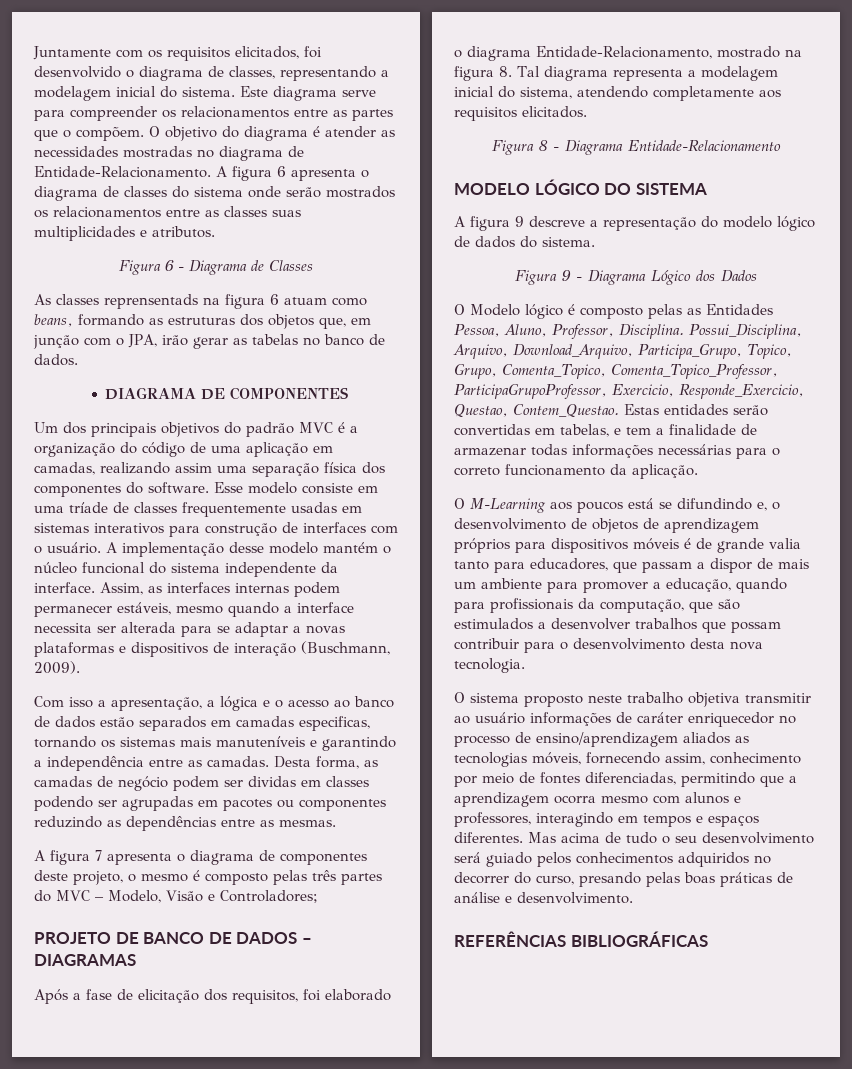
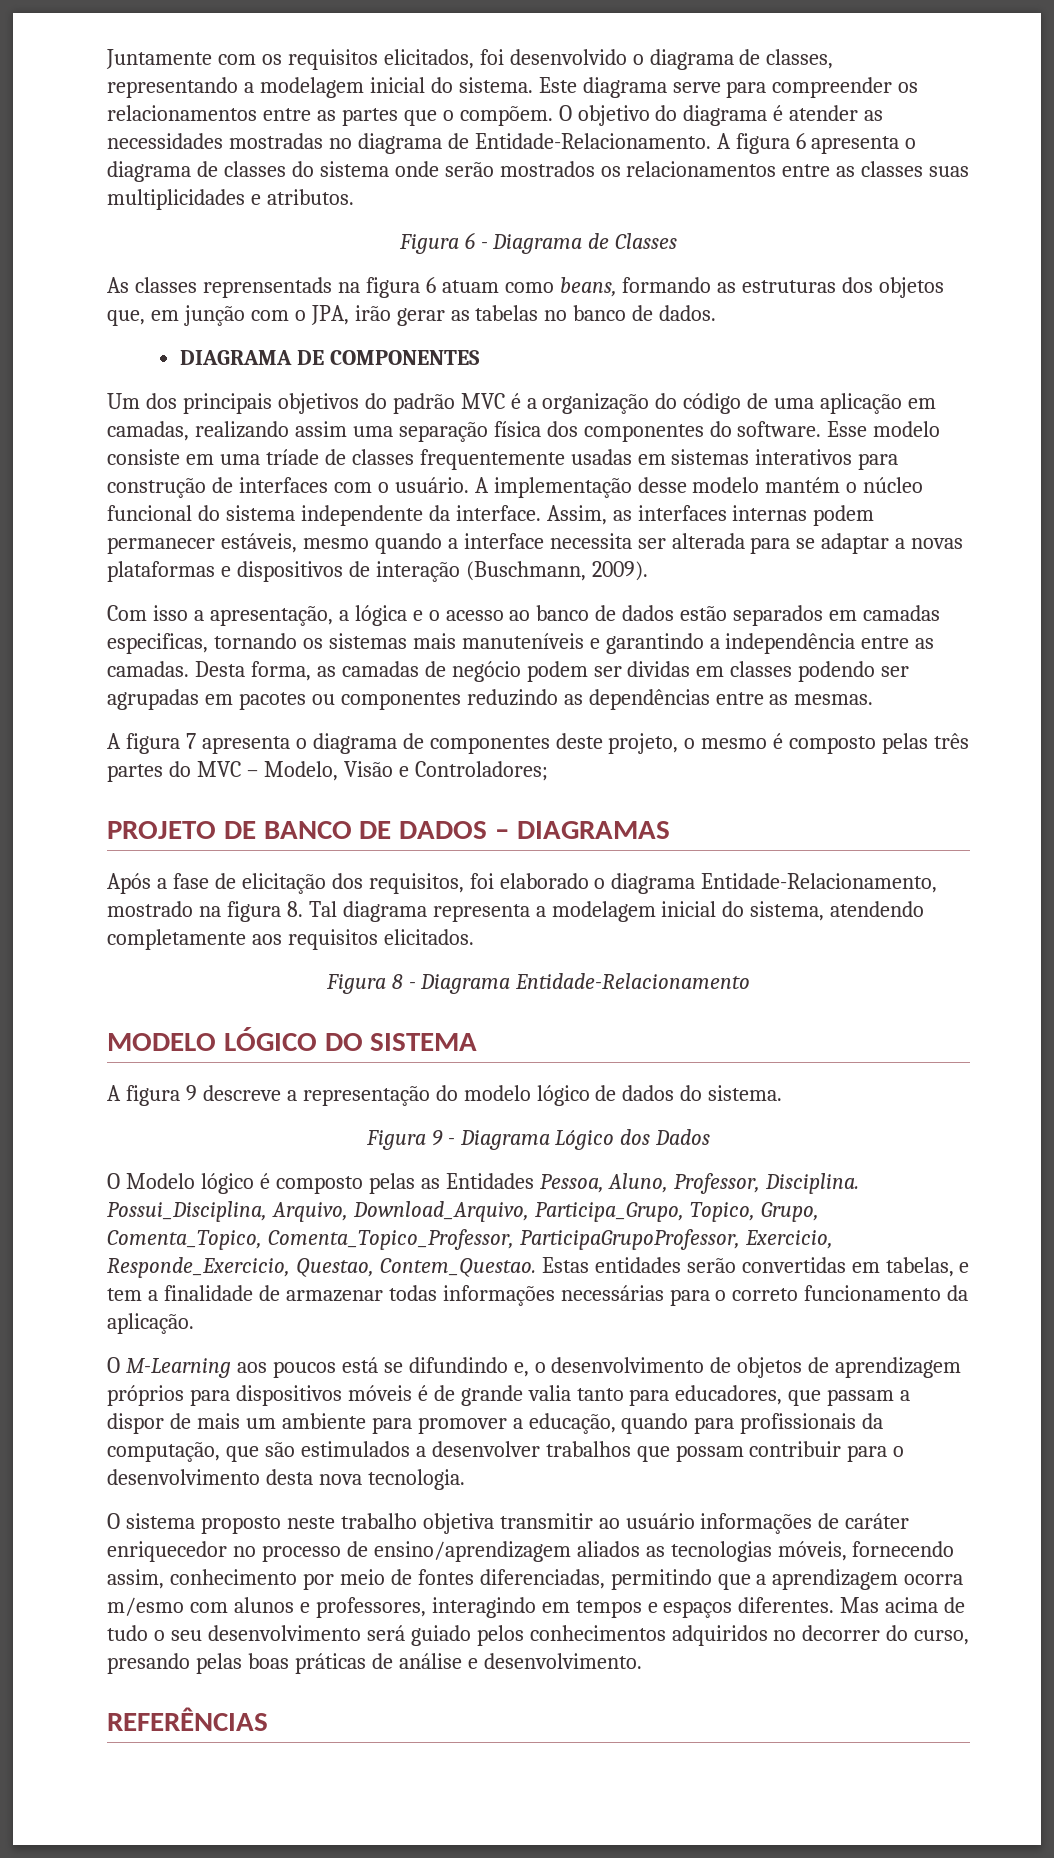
[601,796,648,804] mesmo -> [107,1597,184,1616] m/esmo
[570,931,708,947] BIBLIOGRÁFICAS -> (268, 1719) none

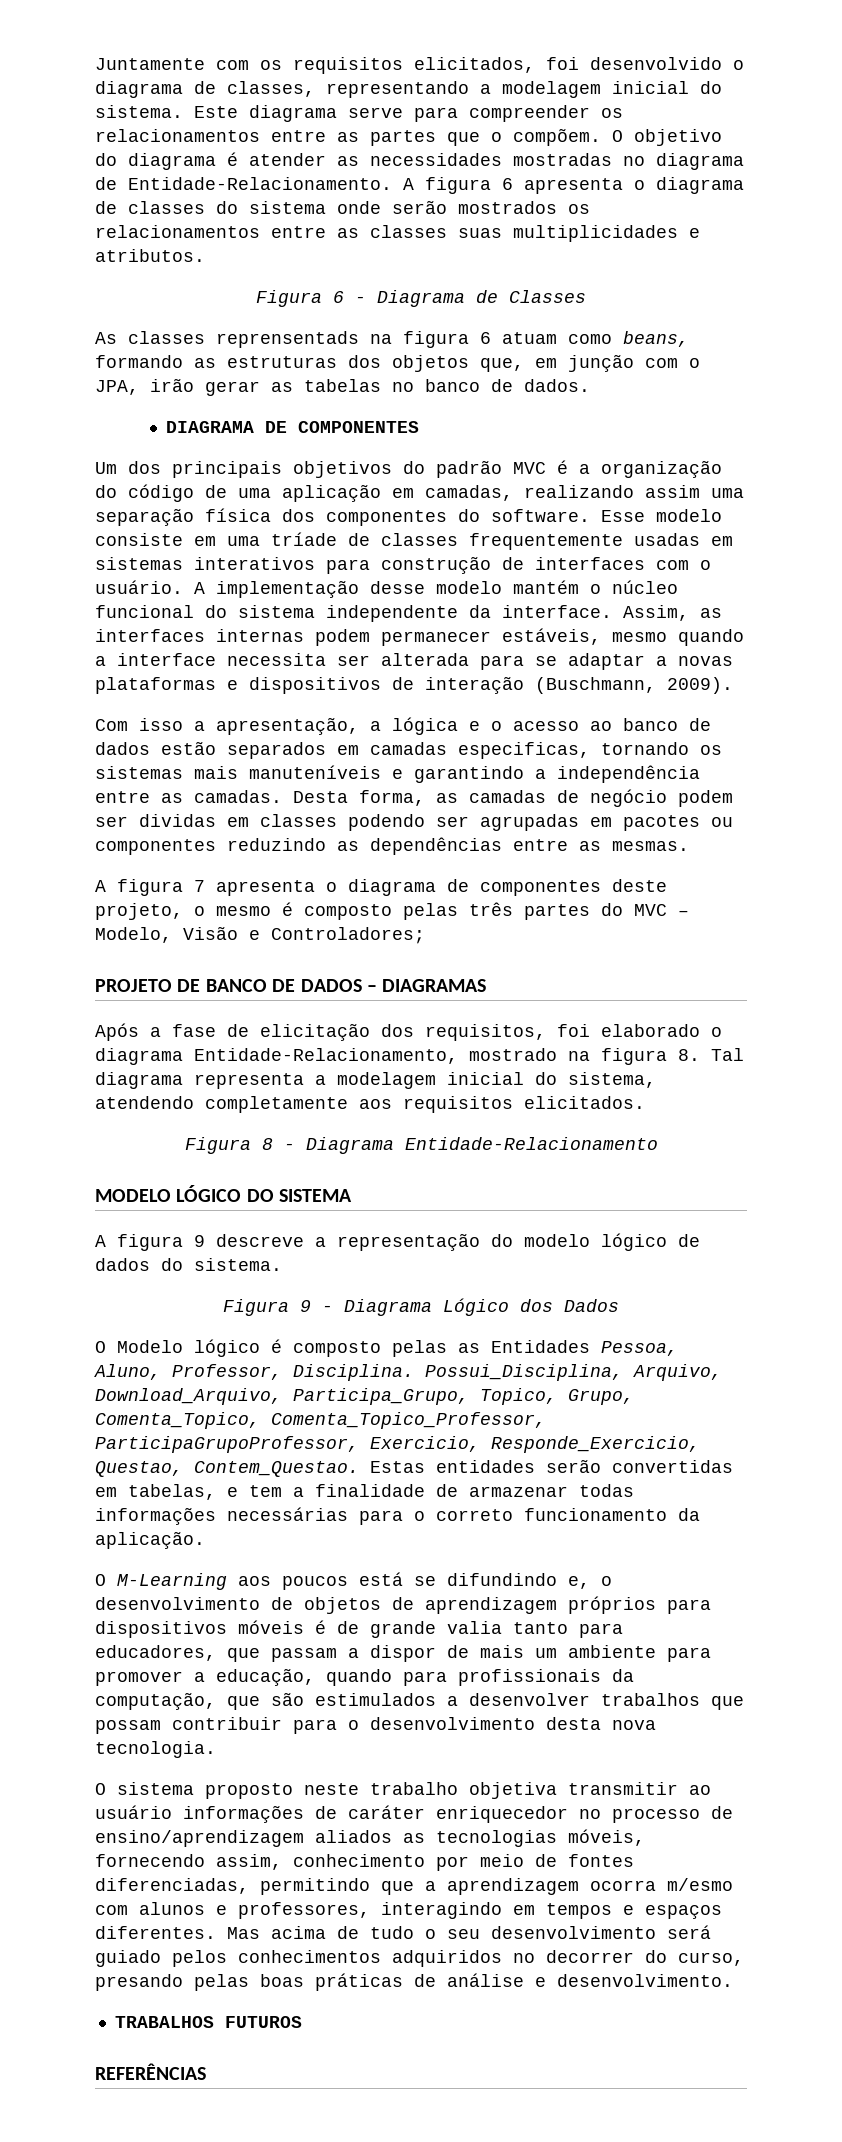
(642, 1661) none -> [114,2016,302,2028] // TRABALHOS FUTUROS

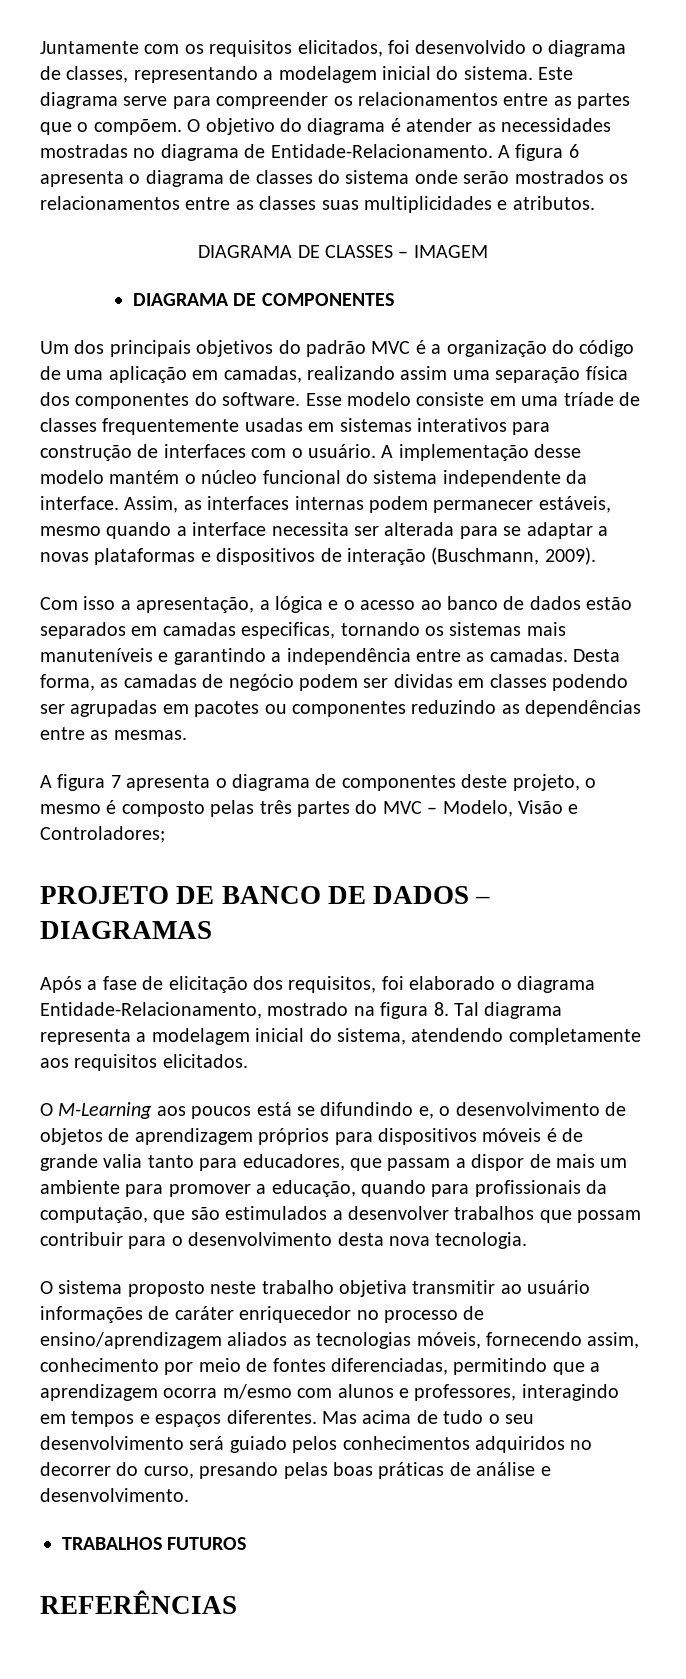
[256,290,586,307] [95,331,689,348] [95,354,700,372] [95,378,590,396] Figura 6 - Diagrama de Classes // As classes reprensentads na figura 6 atuam como beans, formando as estruturas dos objetos que, em junção com o JPA, irão gerar as tabelas no banco de dados. -> [198,245,488,258] DIAGRAMA DE CLASSES – IMAGEM
[184,1137,658,1154] [95,1185,353,1202] [95,1233,700,1251] [95,1258,282,1271] [223,1298,619,1316] [95,1339,678,1357] [94,1364,722,1381] [95,1388,634,1405] [95,1412,546,1429] [95,1436,700,1453] [95,1459,733,1477] [95,1484,634,1500] [95,1507,700,1525] [95,1531,205,1549] // Figura 8 - Diagrama Entidade-Relacionamento // MODELO LÓGICO DO SISTEMA // A figura 9 descreve a representação do modelo lógico de dados do sistema. // Figura 9 - Diagrama Lógico dos Dados // O Modelo lógico é composto pelas as Entidades Pessoa, Aluno, Professor, Disciplina. Possui_Disciplina, Arquivo, Download_Arquivo, Participa_Grupo, Topico, Grupo, Comenta_Topico, Comenta_Topico_Professor, ParticipaGrupoProfessor, Exercicio, Responde_Exercicio, Questao, Contem_Questao. Estas entidades serão convertidas em tabelas, e tem a finalidade de armazenar todas informações necessárias para o correto funcionamento da aplicação. -> (248, 1061) none

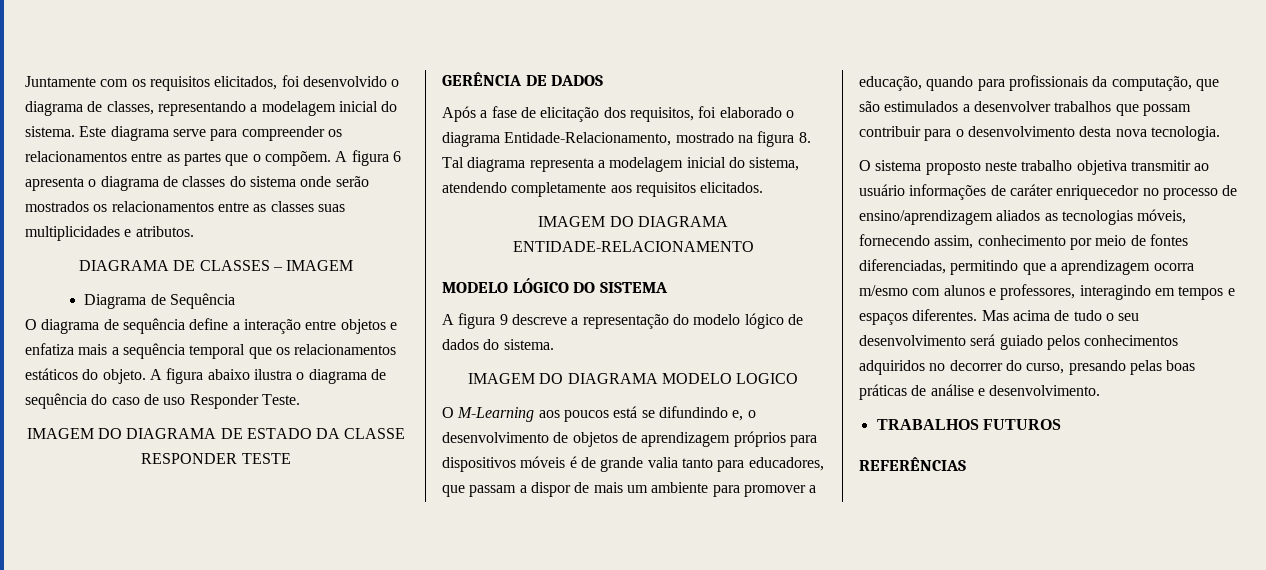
[187,118,611,135] [40,144,493,161] O objetivo do diagrama é atender as necessidades mostradas no diagrama de Entidade-Relacionamento. -> (331, 158) none
[132,293,394,306] [40,340,635,357] [40,366,628,383] [40,392,640,409] [40,418,551,435] [40,444,582,461] [40,470,588,487] [40,496,611,513] [40,522,608,539] [40,547,596,565] [40,596,633,613] [40,622,566,639] [40,648,621,665] [40,674,628,691] [40,700,642,717] [40,727,187,740] [40,774,596,791] [40,800,579,817] [40,826,165,843] [40,886,321,904] DIAGRAMA DE COMPONENTES // Um dos principais objetivos do padrão MVC é a organização do código de uma aplicação em camadas, realizando assim uma separação física dos componentes do software. Esse modelo consiste em uma tríade de classes frequentemente usadas em sistemas interativos para construção de interfaces com o usuário. A implementação desse modelo mantém o núcleo funcional do sistema independente da interface. Assim, as interfaces internas podem permanecer estáveis, mesmo quando a interface necessita ser alterada para se adaptar a novas plataformas e dispositivos de interação (Buschmann, 2009). // Com isso a apresentação, a lógica e o acesso ao banco de dados estão separados em camadas especificas, tornando os sistemas mais manuteníveis e garantindo a independência entre as camadas. Desta forma, as camadas de negócio podem ser dividas em classes podendo ser agrupadas em pacotes ou componentes reduzindo as dependências entre as mesmas. // A figura 7 apresenta o diagrama de componentes deste projeto, o mesmo é composto pelas três partes do MVC – Modelo, Visão e Controladores; // PROJETO DE BANCO -> [84,293,235,309] [25,318,397,334] [25,343,397,359] [25,368,386,384] [25,393,300,409] [26,428,406,439] [141,453,291,464] [442,72,522,86] Diagrama de Sequência // O diagrama de sequência define a interação entre objetos e enfatiza mais a sequência temporal que os relacionamentos estáticos do objeto. A figura abaixo ilustra o diagrama de sequência do caso de uso Responder Teste. // IMAGEM DO DIAGRAMA DE ESTADO DA CLASSE RESPONDER TESTE // GERÊNCIA
[475,896,491,904] [40,921,212,939] – DIAGRAMAS -> (604, 80) none
(248, 1061) none -> [538,216,728,227] [512,241,754,252] [442,278,668,293] [442,313,803,329] [442,339,554,350] [467,373,799,384] // IMAGEM DO DIAGRAMA ENTIDADE-RELACIONAMENTO // MODELO LÓGICO DO SISTEMA // A figura 9 descreve a representação do modelo lógico de dados do sistema. // IMAGEM DO DIAGRAMA MODELO LOGICO

